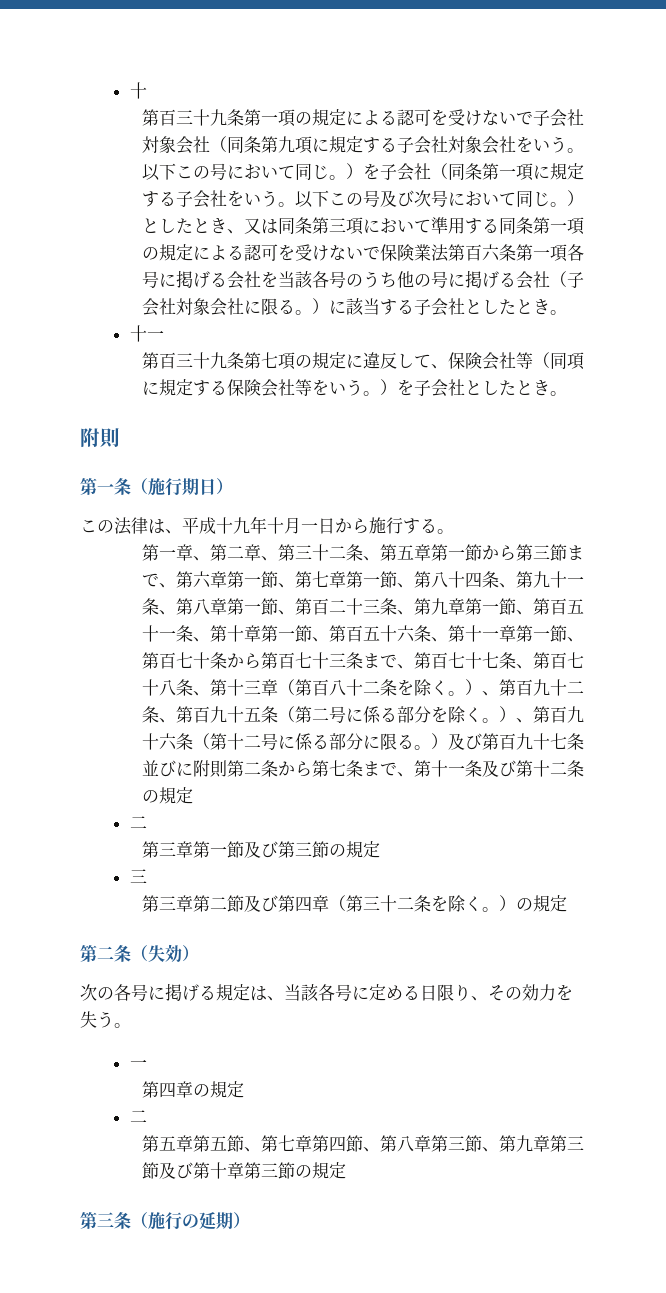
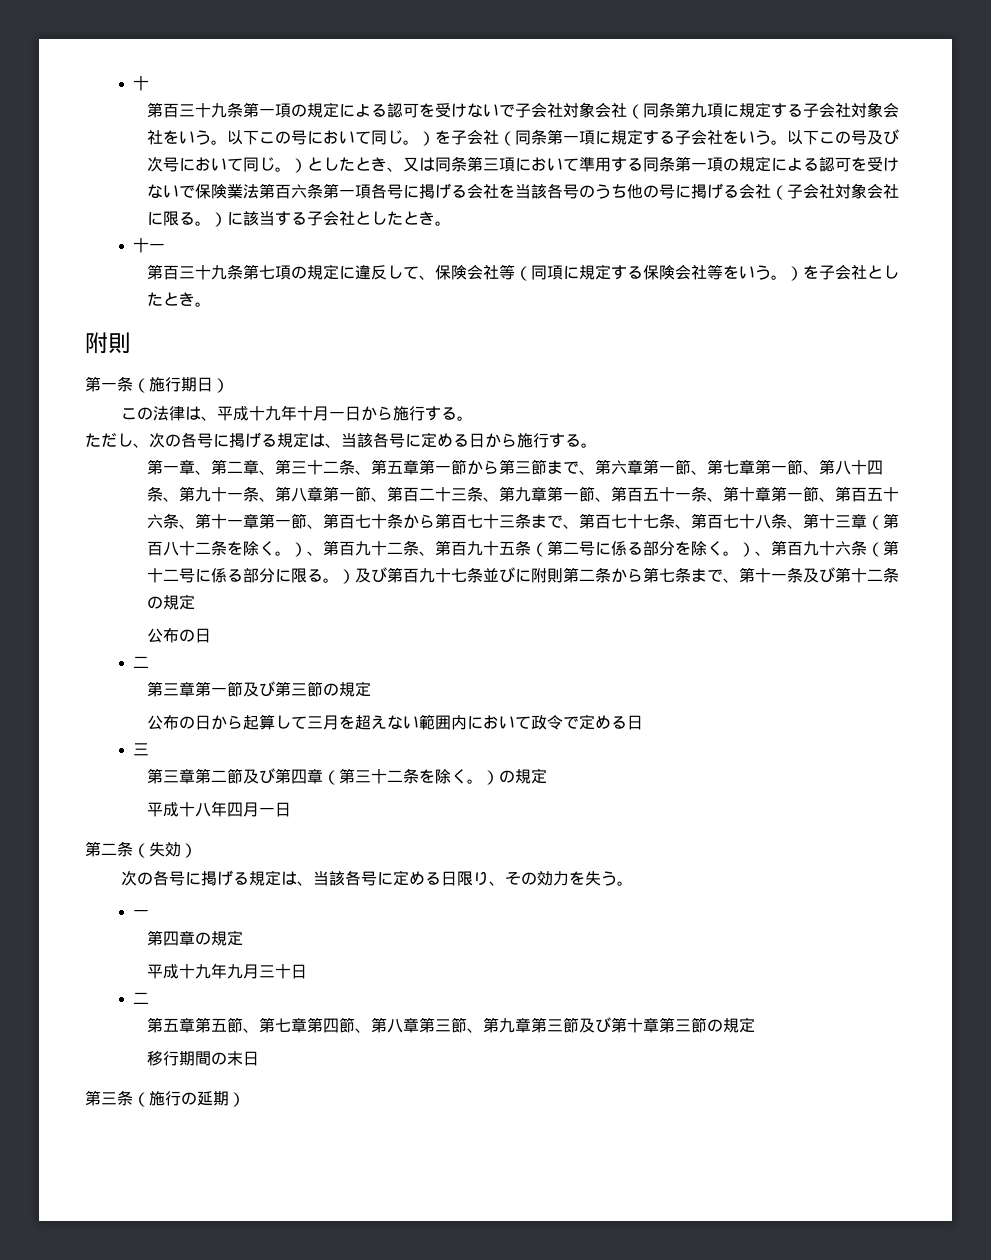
(454, 531) none -> [85,432,597,448] // ただし、次の各号に掲げる規定は、当該各号に定める日から施行する。
(193, 795) none -> [146,627,211,643] // 公布の日
(380, 849) none -> [146,714,643,730] // 公布の日から起算して三月を超えない範囲内において政令で定める日
(567, 903) none -> [146,801,291,817] // 平成十八年四月一日
(244, 1089) none -> [146,963,307,979] // 平成十九年九月三十日
(346, 1170) none -> [146,1051,259,1066] // 移行期間の末日

